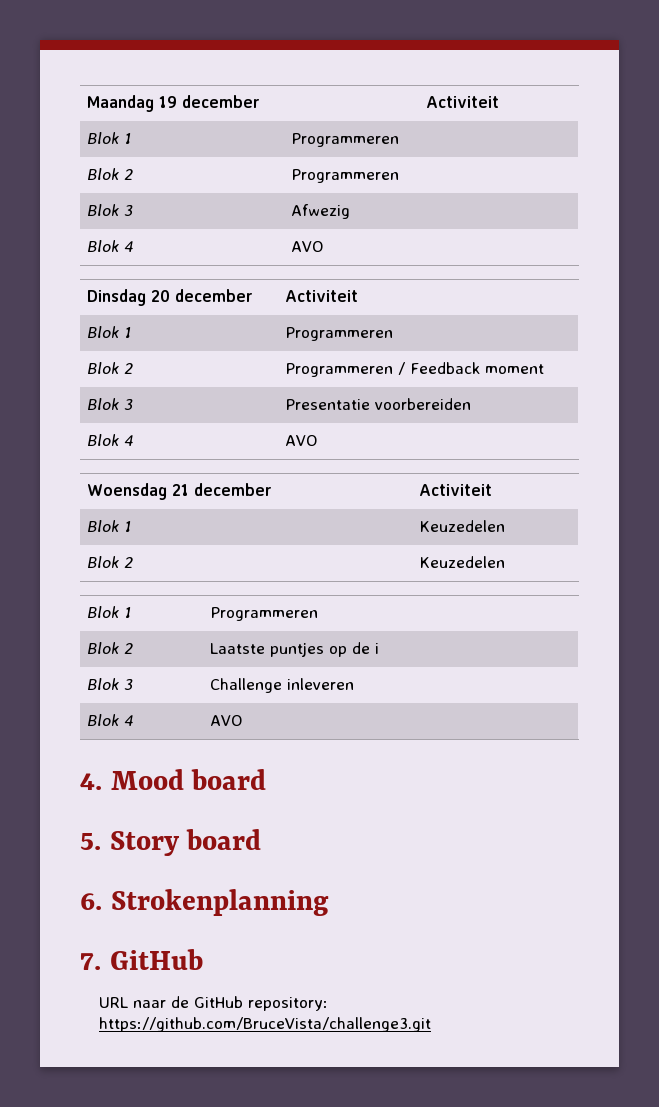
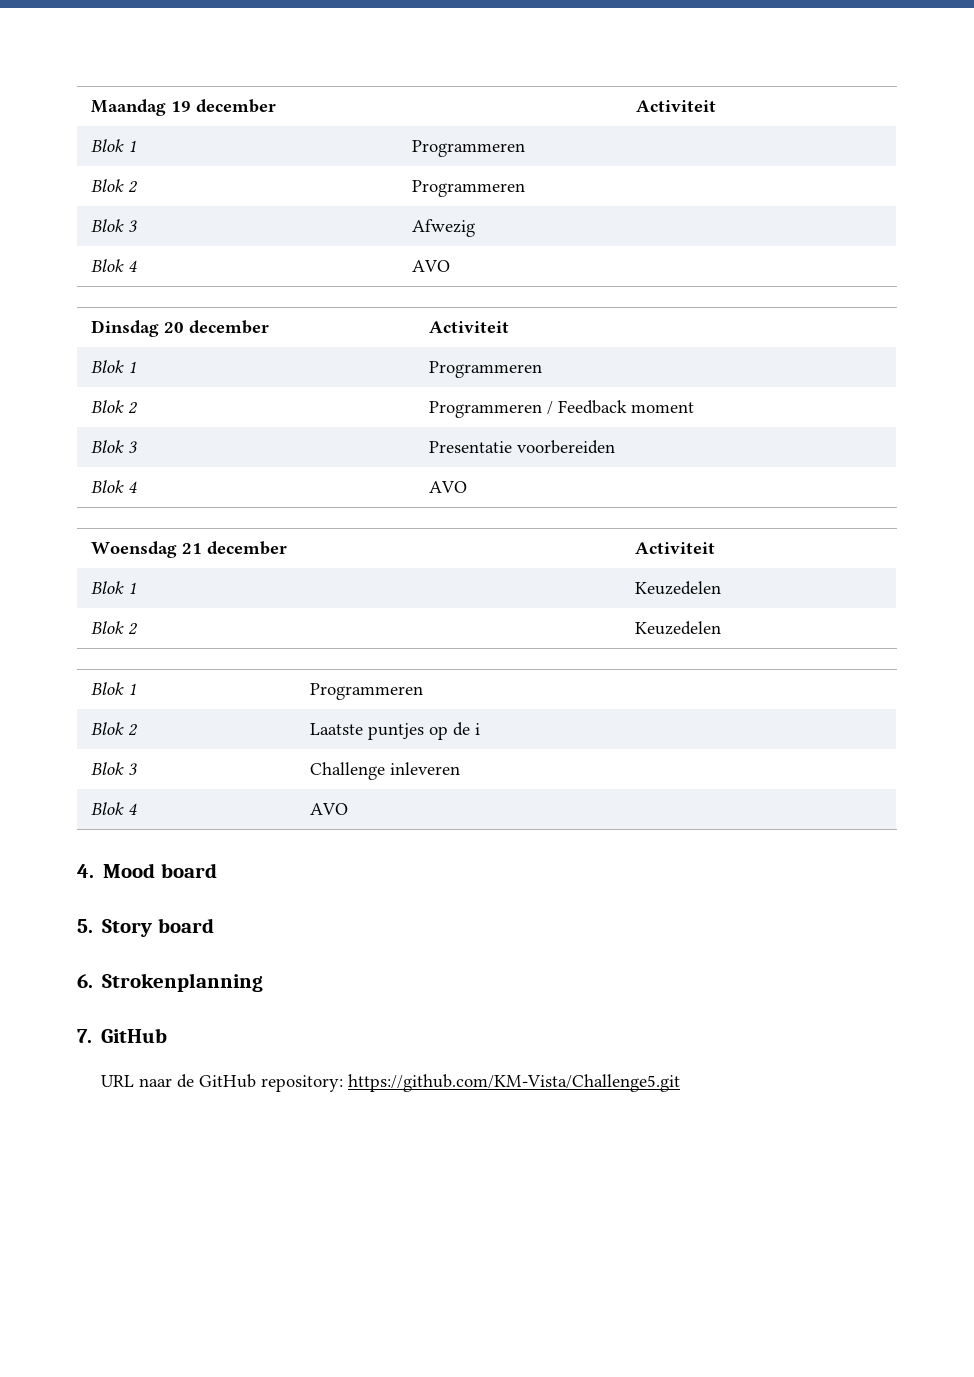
[99,1017,432,1032] https://github.com/BruceVista/challenge3.git -> [347,1074,680,1092] https://github.com/KM-Vista/Challenge5.git

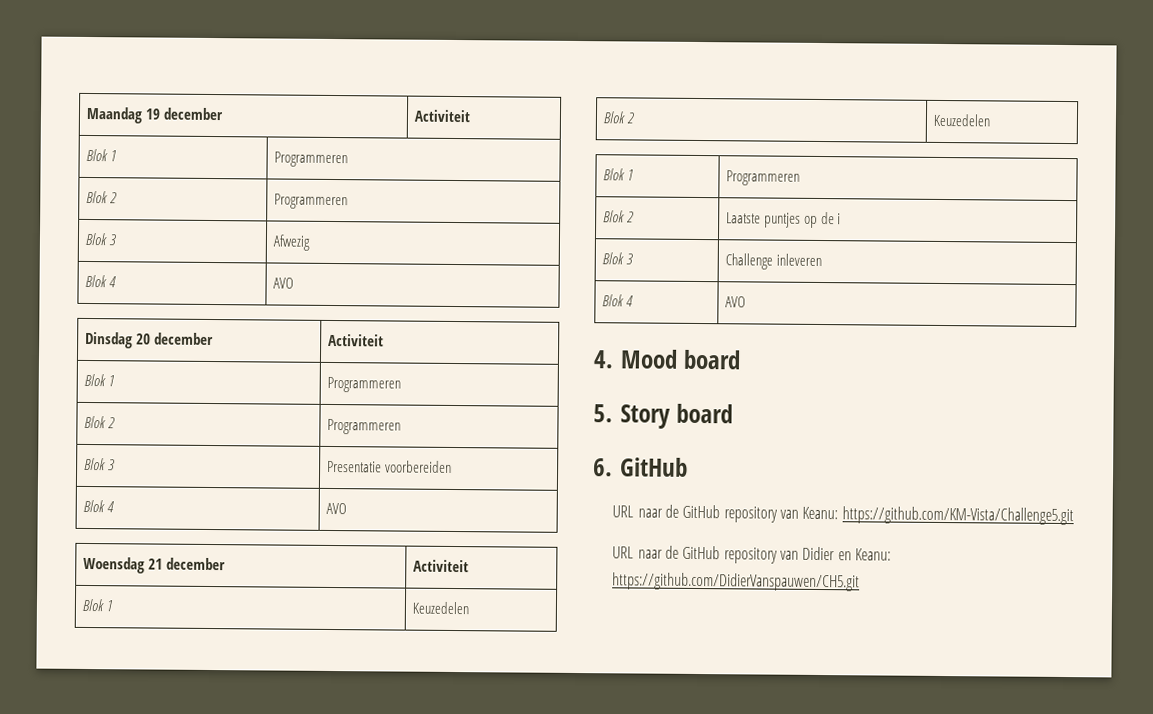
[546,400,694,415] / Feedback moment -> (401, 426) none
[102,973,264,992] [77,1029,92,1043] Strokenplanning // 7. -> (613, 467) none
[260,1074,680,1092] repository: https://github.com/KM-Vista/Challenge5.git -> [723,506,1074,526] [612,545,892,564] [612,572,861,592] repository van Keanu: https://github.com/KM-Vista/Challenge5.git // URL naar de GitHub repository van Didier en Keanu: https://github.com/DidierVanspauwen/CH5.git

